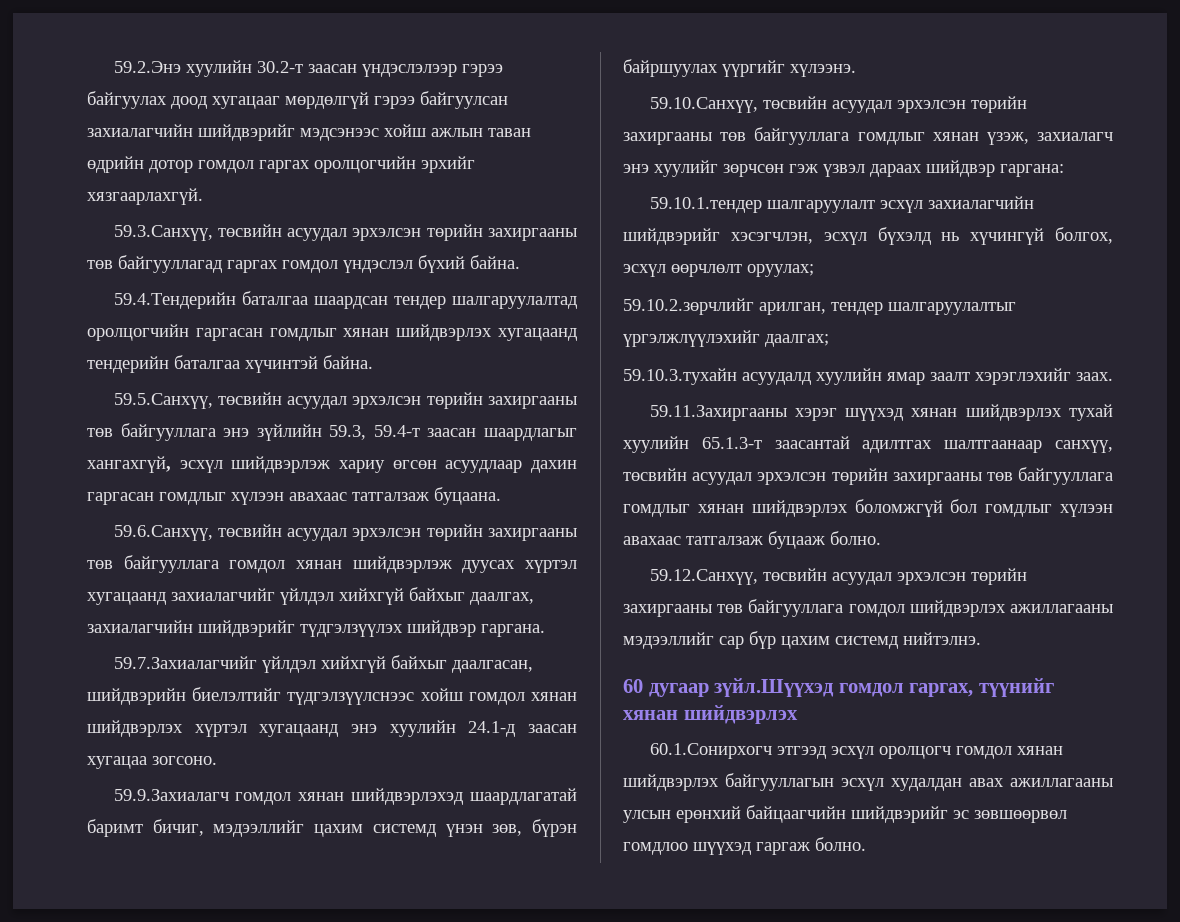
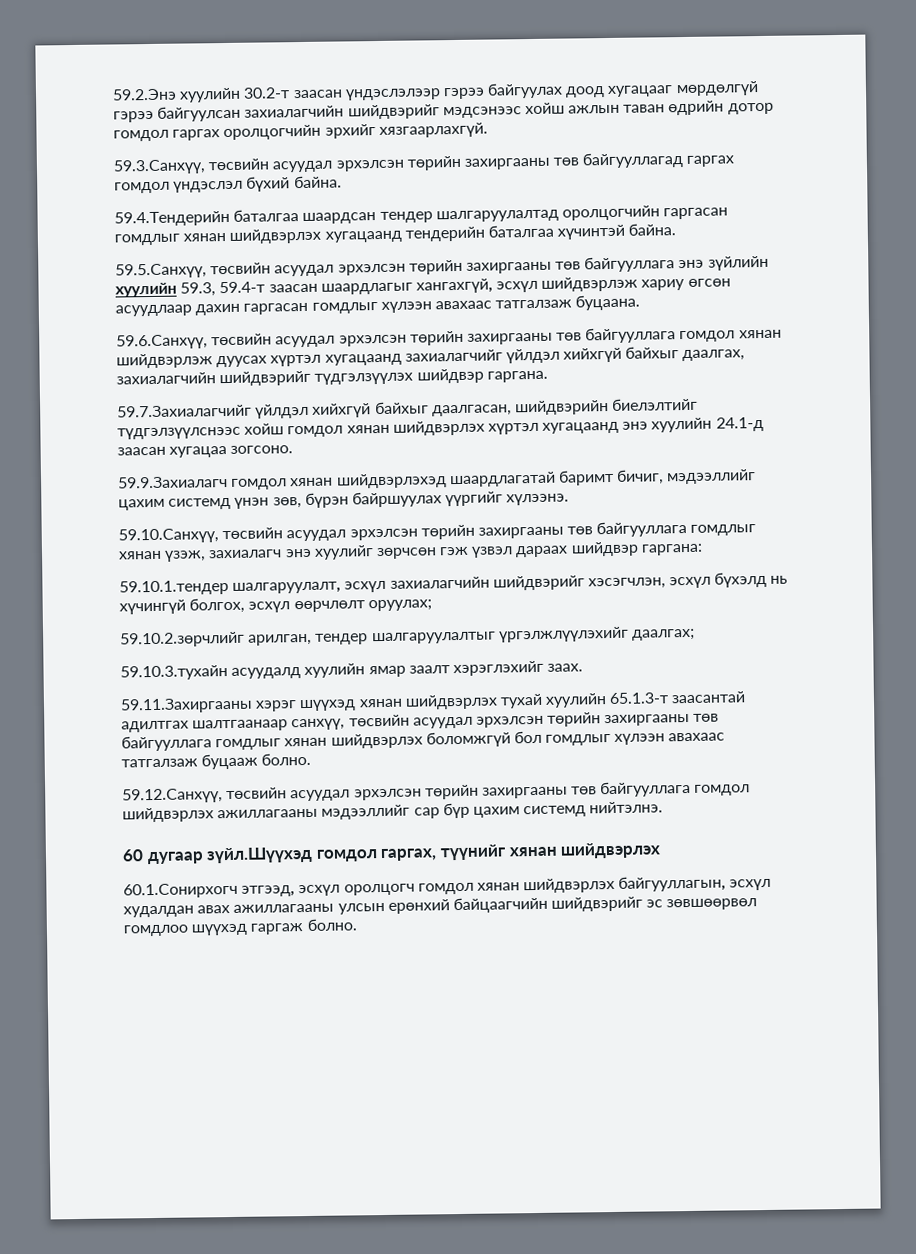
(322, 432) none -> [115,282,177,298] хуулийн
[766,200,875,213] шалгаруулалт -> [232,581,342,594] шалгаруулалт,
[776,746,826,759] этгээд -> [241,885,296,897] этгээд,
[725,773,834,791] байгууллагын -> [618,875,727,892] байгууллагын,

